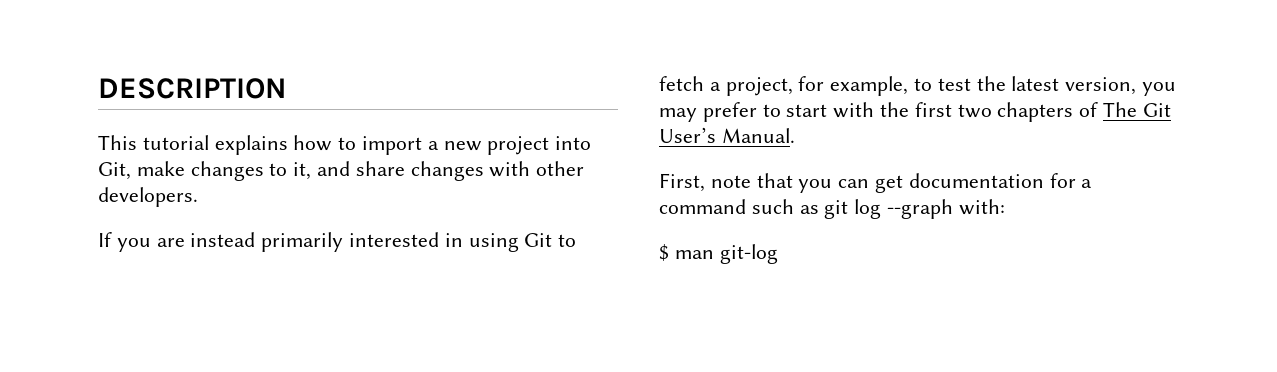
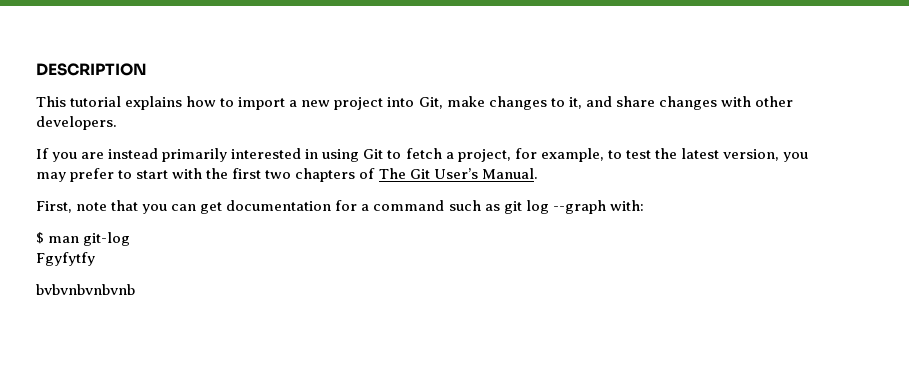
(778, 254) none -> [36,252,95,266] [36,284,135,295] // Fgyfytfy // bvbvnbvnbvnb

